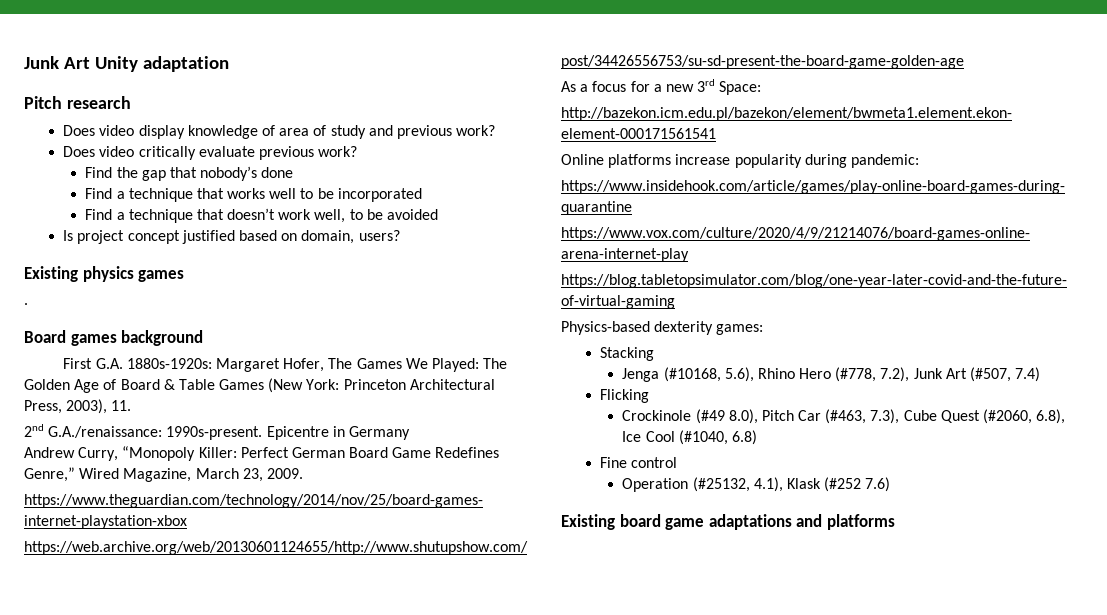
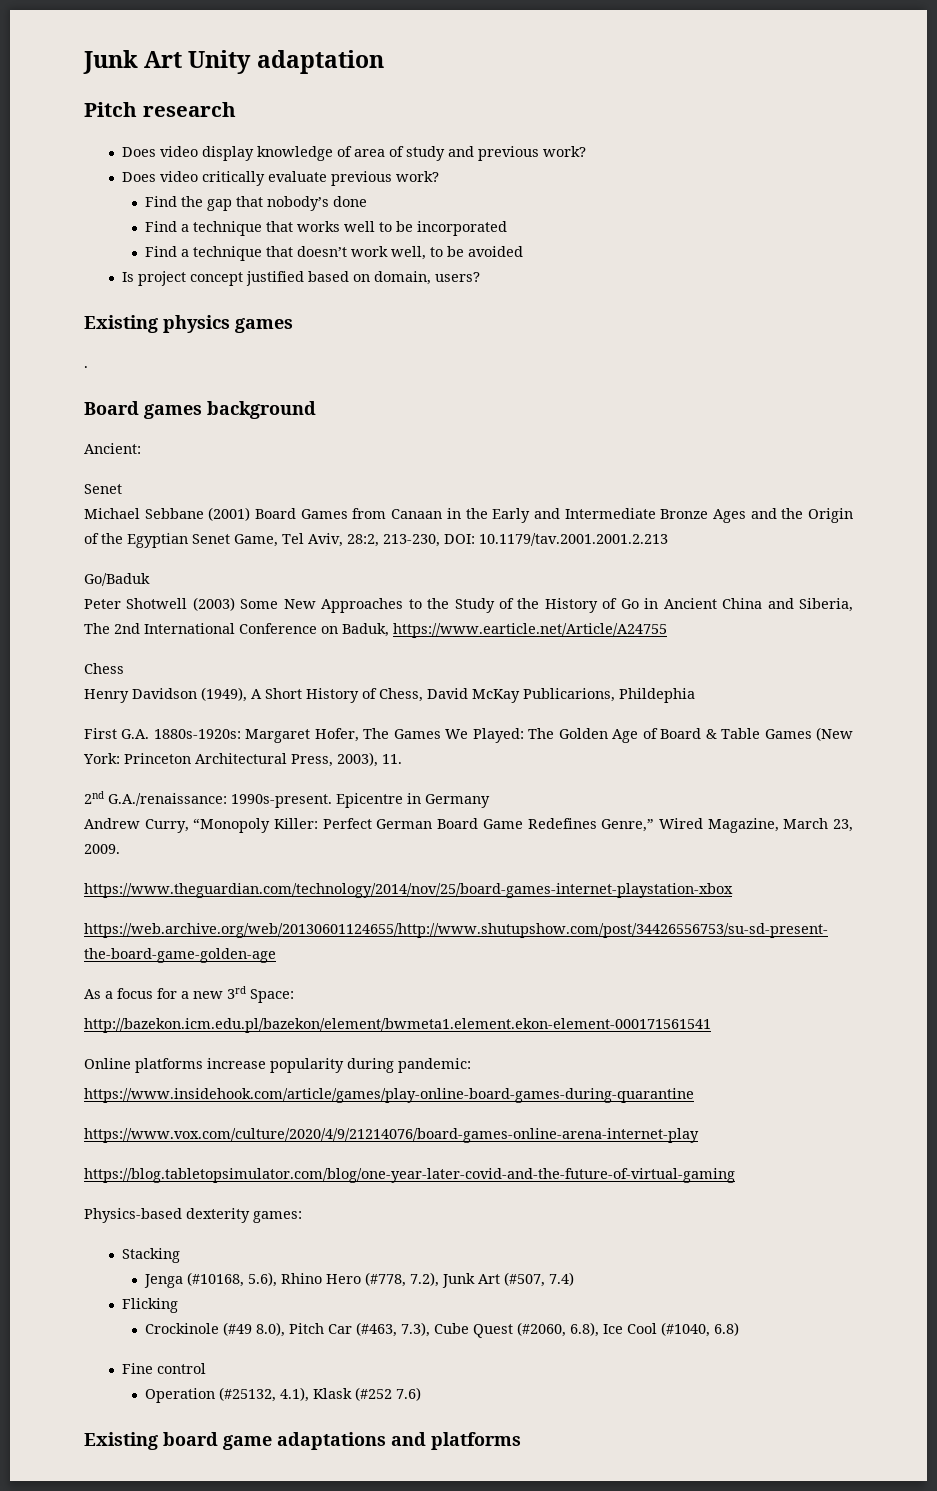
(204, 338) none -> [84,443,141,454] [84,484,122,494] [84,507,853,523] [84,533,668,548] [84,573,150,586] [84,597,854,613] [84,623,667,638] [84,663,124,674] [84,687,695,703] // Ancient: // Senet // Michael Sebbane (2001) Board Games from Canaan in the Early and Intermediate Bronze Ages and the Origin of the Egyptian Senet Game, Tel Aviv, 28:2, 213-230, DOI: 10.1179/tav.2001.2001.2.213 // Go/Baduk // Peter Shotwell (2003) Some New Approaches to the Study of the History of Go in Ancient China and Siberia, The 2nd International Conference on Baduk, https://www.earticle.net/Article/A24755 // Chess // Henry Davidson (1949), A Short History of Chess, David McKay Publicarions, Phildephia

